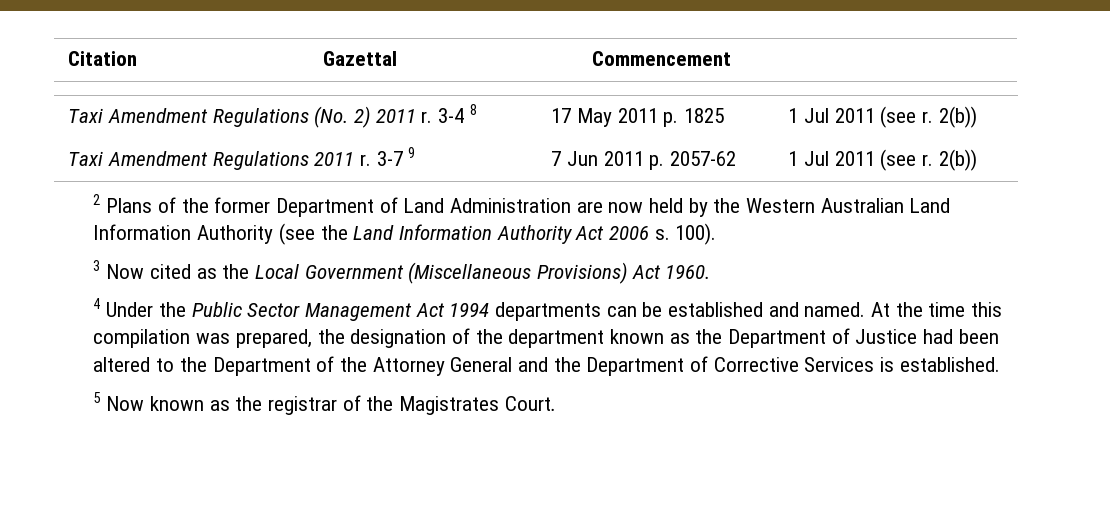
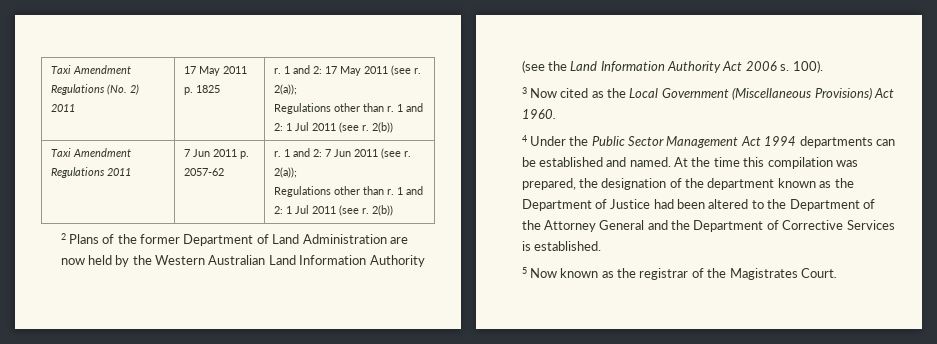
[68,51,138,66] [323,51,398,66] [592,51,732,66] Citation | Gazettal | Commencement // -> (50, 69) none
[421,104,477,123] r. 3-4 8 -> (75, 108) none
(724, 115) none -> [273,65,421,76] [273,84,297,95] [273,103,423,114] [273,123,283,131] r. 1 and 2: 17 May 2011 (see r. 2(a)); // Regulations other than r. 1 and 2:
[359,147,416,166] r. 3-7 9 -> (131, 172) none
(736, 158) none -> [273,148,411,159] [273,167,297,178] [273,186,423,197] [273,206,283,214] r. 1 and 2: 7 Jun 2011 (see r. 2(a)); // Regulations other than r. 1 and 2:

